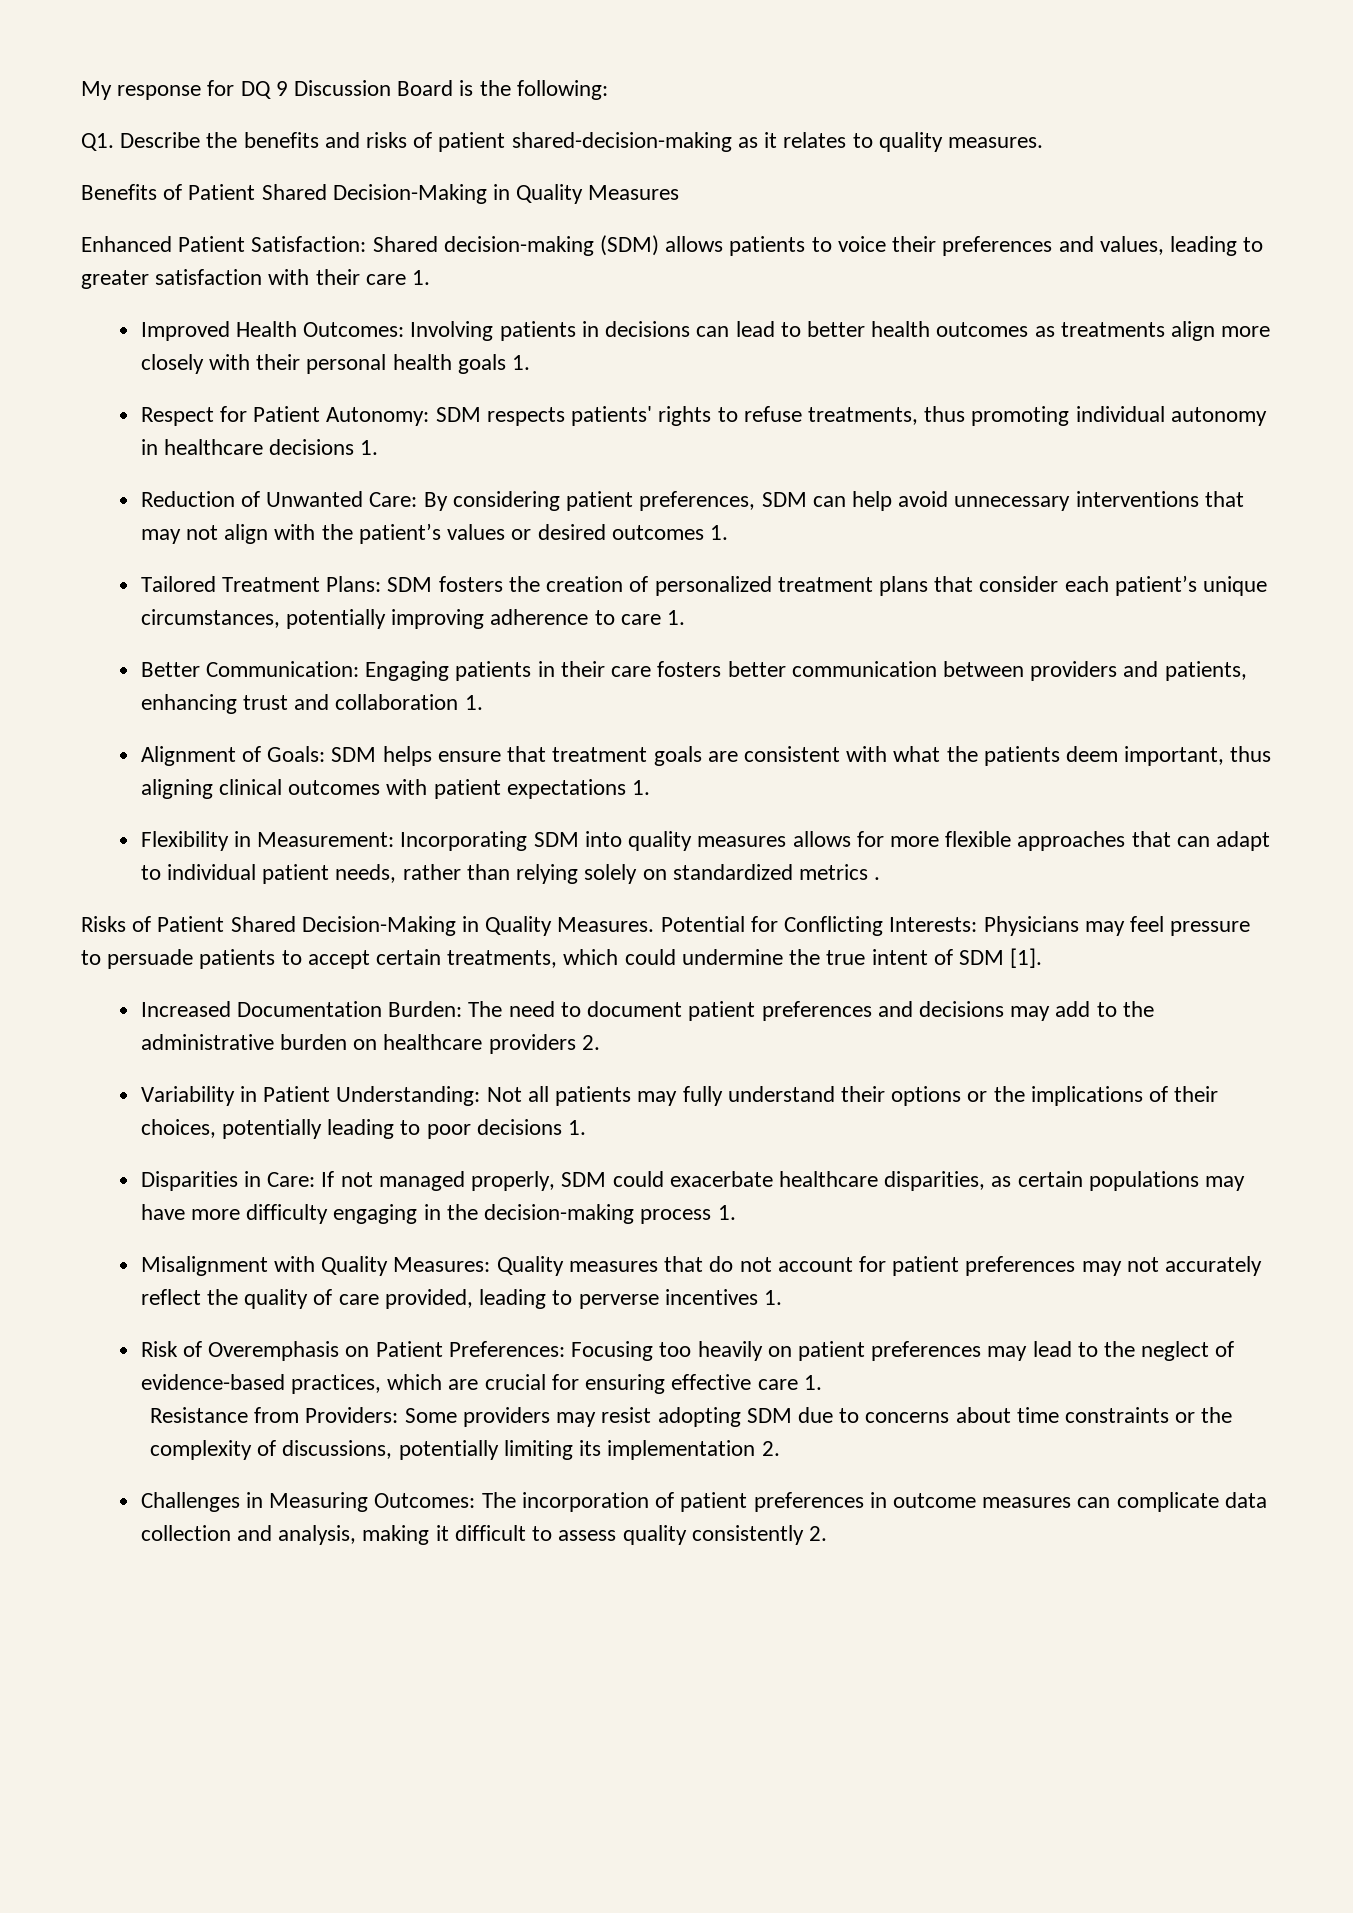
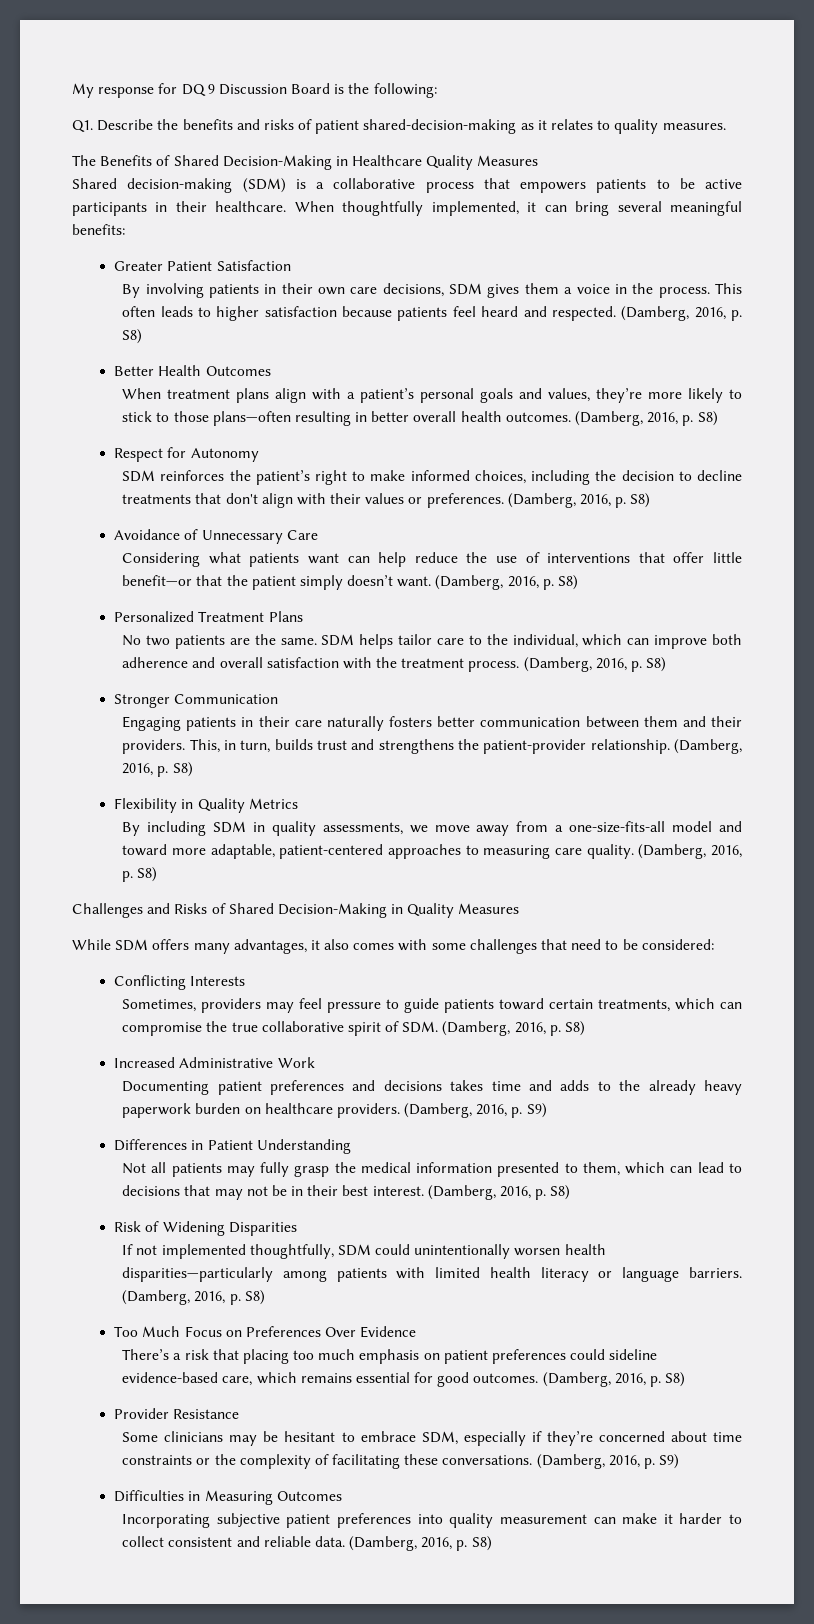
(1043, 142) none -> [72,155,96,166] The
[188,184,256,200] Patient -> [173,155,539,170] [72,178,742,193] [72,201,742,216] [72,224,125,235] [114,260,291,271] [122,283,742,298] [122,306,742,321] [122,329,143,344] [114,365,271,376] [122,388,742,403] [122,411,718,426] [114,447,259,462] [122,470,743,485] [122,493,651,508] [114,529,318,544] [122,552,742,567] [122,575,579,590] [114,611,303,623] [122,634,742,649] [122,657,667,672] [114,694,279,708] [122,716,742,731] [122,739,742,754] [122,762,193,777] [114,798,298,813] [122,821,742,836] [122,844,742,859] [122,867,158,882] [72,903,226,918] Shared Decision-Making in Healthcare Quality Measures // Shared decision-making (SDM) is a collaborative process that empowers patients to be active participants in their healthcare. When thoughtfully implemented, it can bring several meaningful benefits: // Greater Patient Satisfaction // By involving patients in their own care decisions, SDM gives them a voice in the process. This often leads to higher satisfaction because patients feel heard and respected. (Damberg, 2016, p. S8) // Better Health Outcomes // When treatment plans align with a patient’s personal goals and values, they’re more likely to stick to those plans—often resulting in better overall health outcomes. (Damberg, 2016, p. S8) // Respect for Autonomy // SDM reinforces the patient’s right to make informed choices, including the decision to decline treatments that don't align with their values or preferences. (Damberg, 2016, p. S8) // Avoidance of Unnecessary Care // Considering what patients want can help reduce the use of interventions that offer little benefit—or that the patient simply doesn’t want. (Damberg, 2016, p. S8) // Personalized Treatment Plans // No two patients are the same. SDM helps tailor care to the individual, which can improve both adherence and overall satisfaction with the treatment process. (Damberg, 2016, p. S8) // Stronger Communication // Engaging patients in their care naturally fosters better communication between them and their providers. This, in turn, builds trust and strengthens the patient-provider relationship. (Damberg, 2016, p. S8) // Flexibility in Quality Metrics // By including SDM in quality assessments, we move away from a one-size-fits-all model and toward more adaptable, patient-centered approaches to measuring care quality. (Damberg, 2016, p. S8) // Challenges and Risks of
[81,235,1264,256] [81,269,431,289] [140,321,1271,341] [140,354,531,374] [140,406,1267,426] [140,439,379,455] [140,491,1244,511] [140,523,728,544] [140,575,1267,596] [140,609,686,629] [140,661,1247,681] [140,694,483,714] [140,746,1272,766] [140,779,651,799] [140,831,1270,851] [140,864,881,884] [81,916,1251,936] [81,948,1043,969] [140,1001,1154,1021] [140,1034,600,1054] [140,1086,235,1106] Enhanced Patient Satisfaction: Shared decision-making (SDM) allows patients to voice their preferences and values, leading to greater satisfaction with their care 1. // Improved Health Outcomes: Involving patients in decisions can lead to better health outcomes as treatments align more closely with their personal health goals 1. // Respect for Patient Autonomy: SDM respects patients' rights to refuse treatments, thus promoting individual autonomy in healthcare decisions 1. // Reduction of Unwanted Care: By considering patient preferences, SDM can help avoid unnecessary interventions that may not align with the patient’s values or desired outcomes 1. // Tailored Treatment Plans: SDM fosters the creation of personalized treatment plans that consider each patient’s unique circumstances, potentially improving adherence to care 1. // Better Communication: Engaging patients in their care fosters better communication between providers and patients, enhancing trust and collaboration 1. // Alignment of Goals: SDM helps ensure that treatment goals are consistent with what the patients deem important, thus aligning clinical outcomes with patient expectations 1. // Flexibility in Measurement: Incorporating SDM into quality measures allows for more flexible approaches that can adapt to individual patient needs, rather than relying solely on standardized metrics . // Risks of Patient Shared Decision-Making in Quality Measures. Potential for Conflicting Interests: Physicians may feel pressure to persuade patients to accept certain treatments, which could undermine the true intent of SDM [1]. // Increased Documentation Burden: The need to document patient preferences and decisions may add to the administrative burden on healthcare providers 2. // Variability -> [72,939,714,954] [114,975,246,990] [122,998,743,1013] [122,1021,586,1036] [114,1057,315,1068] [122,1080,742,1095] [122,1103,547,1118] [114,1139,188,1151] While SDM offers many advantages, it also comes with some challenges that need to be considered: // Conflicting Interests // Sometimes, providers may feel pressure to guide patients toward certain treatments, which can compromise the true collaborative spirit of SDM. (Damberg, 2016, p. S8) // Increased Administrative Work // Documenting patient preferences and decisions takes time and adds to the already heavy paperwork burden on healthcare providers. (Damberg, 2016, p. S9) // Differences
[336,1086,481,1106] Understanding: -> [256,1139,351,1154] Understanding //
[727,1086,1219,1106] [140,1119,587,1139] [140,1171,1245,1191] [140,1204,736,1224] [140,1256,1262,1276] [140,1289,782,1309] [140,1341,1235,1361] [140,1374,822,1394] [150,1407,950,1427] understand their options or the implications of their choices, potentially leading to poor decisions 1. // Disparities in Care: If not managed properly, SDM could exacerbate healthcare disparities, as certain populations may have more difficulty engaging in the decision-making process 1. // Misalignment with Quality Measures: Quality measures that do not account for patient preferences may not accurately reflect the quality of care provided, leading to perverse incentives 1. // Risk of Overemphasis on Patient Preferences: Focusing too heavily on patient preferences may lead to the neglect of evidence-based practices, which are crucial for ensuring effective care 1. // Resistance from Providers: Some providers may resist adopting SDM due to concerns -> [294,1162,742,1177] [122,1185,571,1200] [114,1221,297,1236] [122,1244,606,1259] [122,1267,743,1282] [122,1290,265,1305] [114,1326,417,1338] [122,1349,658,1364] [122,1372,686,1387] [114,1408,240,1419] [122,1431,665,1446] grasp the medical information presented to them, which can lead to decisions that may not be in their best interest. (Damberg, 2016, p. S8) // Risk of Widening Disparities // If not implemented thoughtfully, SDM could unintentionally worsen health disparities—particularly among patients with limited health literacy or language barriers. (Damberg, 2016, p. S8) // Too Much Focus on Preferences Over Evidence // There’s a risk that placing too much emphasis on patient preferences could sideline evidence-based care, which remains essential for good outcomes. (Damberg, 2016, p. S8) // Provider Resistance // Some clinicians may be hesitant to embrace SDM, especially if they’re concerned
[282,1440,780,1460] [140,1492,1267,1512] [140,1525,827,1545] discussions, potentially limiting its implementation 2. // Challenges in Measuring Outcomes: The incorporation of patient preferences in outcome measures can complicate data collection and analysis, making it difficult to assess quality consistently 2. -> [332,1454,680,1469] [114,1490,342,1505] [122,1513,743,1528] [122,1536,492,1551] facilitating these conversations. (Damberg, 2016, p. S9) // Difficulties in Measuring Outcomes // Incorporating subjective patient preferences into quality measurement can make it harder to collect consistent and reliable data. (Damberg, 2016, p. S8)

